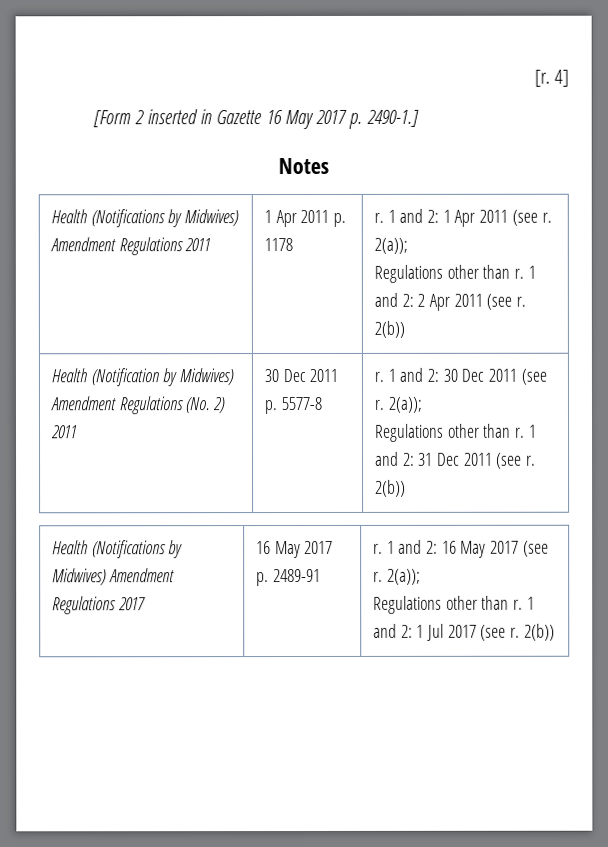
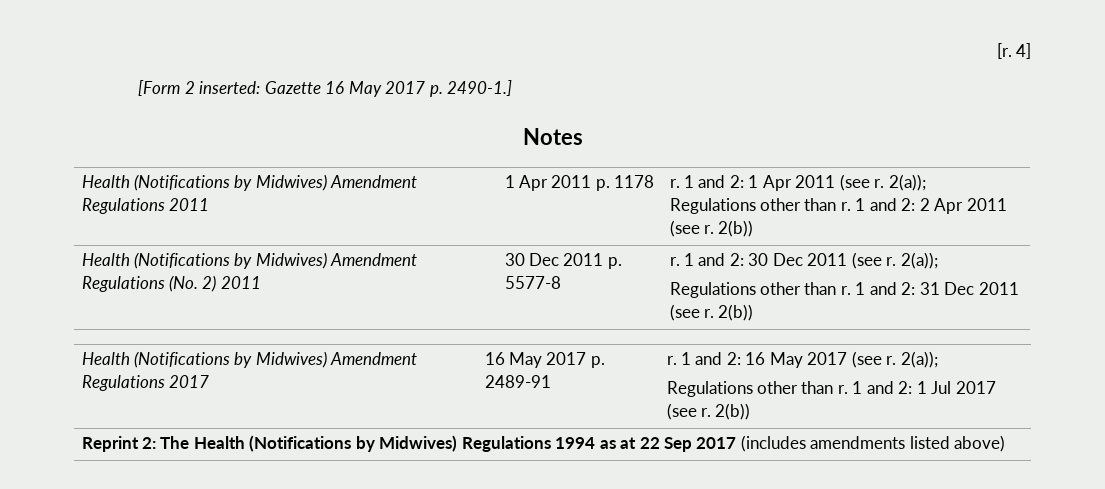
[146,109,213,125] inserted in -> [199,81,261,94] inserted:
[90,368,159,387] (Notification -> [134,252,231,269] (Notifications
(555, 632) none -> [81,435,1006,452] // Reprint 2: The Health (Notifications by Midwives) Regulations 1994 as at 22 Sep 2017 (includes amendments listed above)

